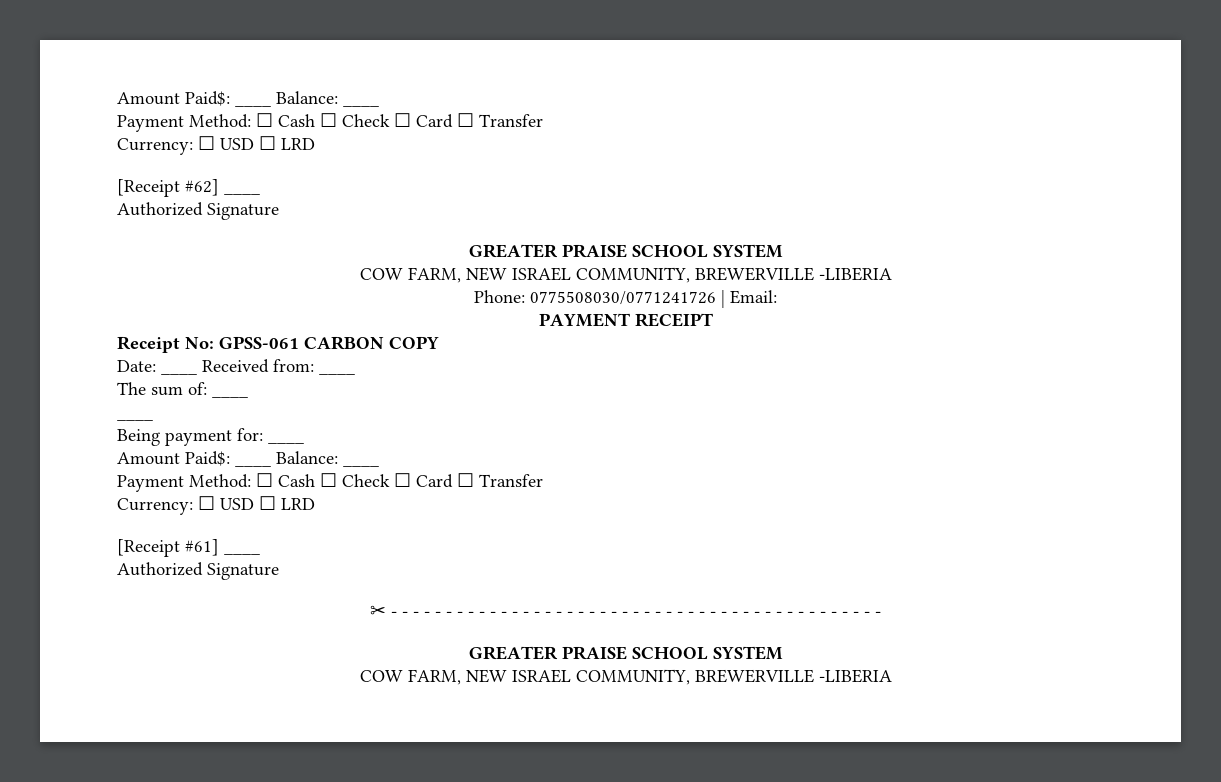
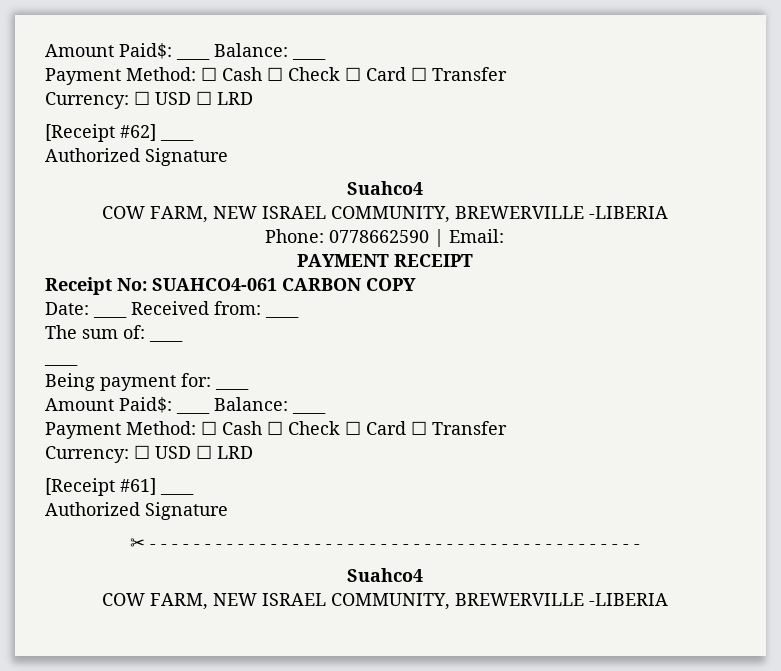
[468,244,783,258] GREATER PRAISE SCHOOL SYSTEM -> [346,181,423,195] Suahco4
[530,291,716,305] 0775508030/0771241726 -> [329,230,429,243] 0778662590
[219,336,299,349] GPSS-061 -> [152,278,277,291] SUAHCO4-061
[468,646,783,660] GREATER PRAISE SCHOOL SYSTEM -> [346,568,423,582] Suahco4

